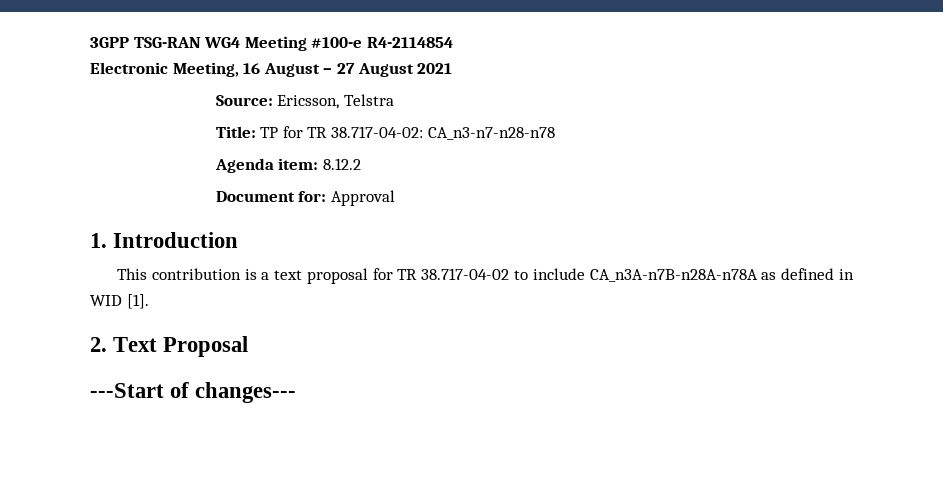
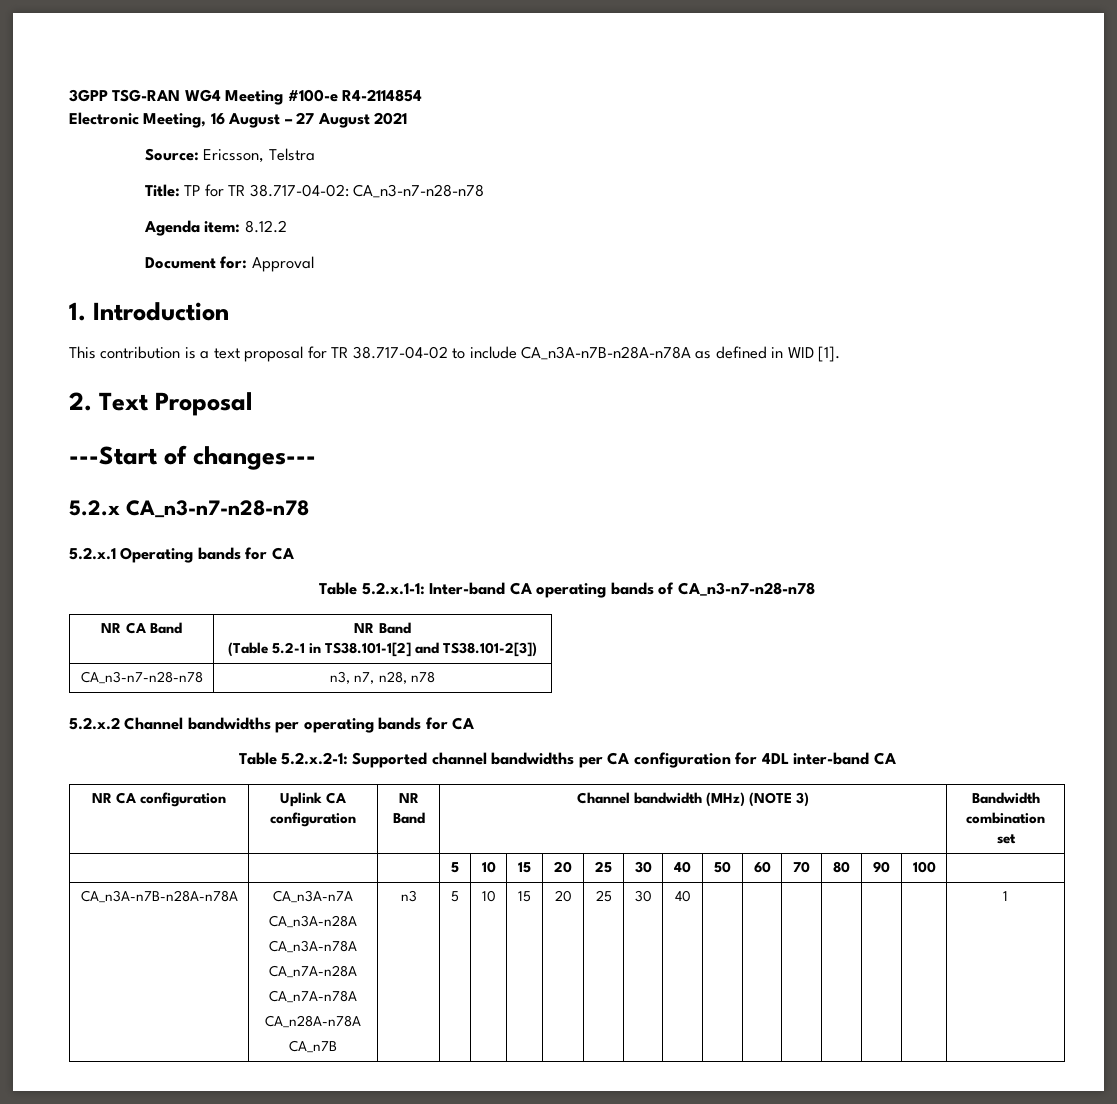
(297, 392) none -> [69,500,309,518] [69,547,294,563] [319,582,815,598] [101,622,182,634] [354,622,411,634] [227,642,538,657] [80,671,203,684] [330,671,435,684] [69,717,475,733] [238,752,896,768] [91,792,227,807] [279,792,347,807] [270,812,356,827] [398,793,419,803] [392,812,425,824] [576,792,810,807] [971,792,1040,804] [966,812,1045,824] [996,834,1016,844] [451,862,459,873] [481,861,496,873] [518,862,531,873] [554,861,572,873] [595,861,612,873] [634,861,652,873] [674,861,691,873] [714,861,731,873] [753,861,771,873] [793,861,810,873] [833,861,850,873] [873,861,890,873] [912,861,936,873] [80,890,238,903] [273,890,353,903] [269,915,357,928] [269,940,357,953] [269,965,357,978] [269,990,357,1003] [265,1015,361,1028] [289,1040,337,1053] [400,890,417,902] [451,891,459,902] [481,890,496,902] [518,891,531,902] [554,890,572,902] [595,890,612,902] [634,890,652,902] [674,890,691,902] [1003,891,1008,901] // 5.2.x CA_n3-n7-n28-n78 // 5.2.x.1 Operating bands for CA // Table 5.2.x.1-1: Inter-band CA operating bands of CA_n3-n7-n28-n78 // NR CA Band | NR Band // (Table 5.2-1 in TS38.101-1[2] and TS38.101-2[3]) // CA_n3-n7-n28-n78 | n3, n7, n28, n78 // 5.2.x.2 Channel bandwidths per operating bands for CA // Table 5.2.x.2-1: Supported channel bandwidths per CA configuration for 4DL inter-band CA // NR CA configuration | Uplink CA configuration | NR Band | Channel bandwidth (MHz) (NOTE 3) | Bandwidth combination set // | | | 5 | 10 | 15 | 20 | 25 | 30 | 40 | 50 | 60 | 70 | 80 | 90 | 100 | // CA_n3A-n7B-n28A-n78A | CA_n3A-n7A // CA_n3A-n28A // CA_n3A-n78A // CA_n7A-n28A // CA_n7A-n78A // CA_n28A-n78A // CA_n7B | n3 | 5 | 10 | 15 | 20 | 25 | 30 | 40 | | | | | | | 1

